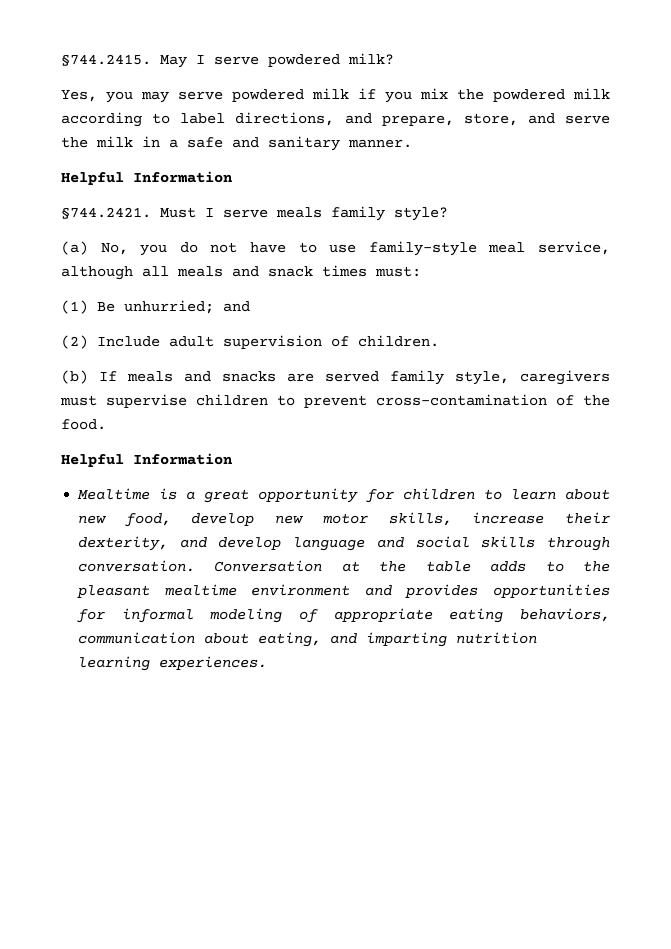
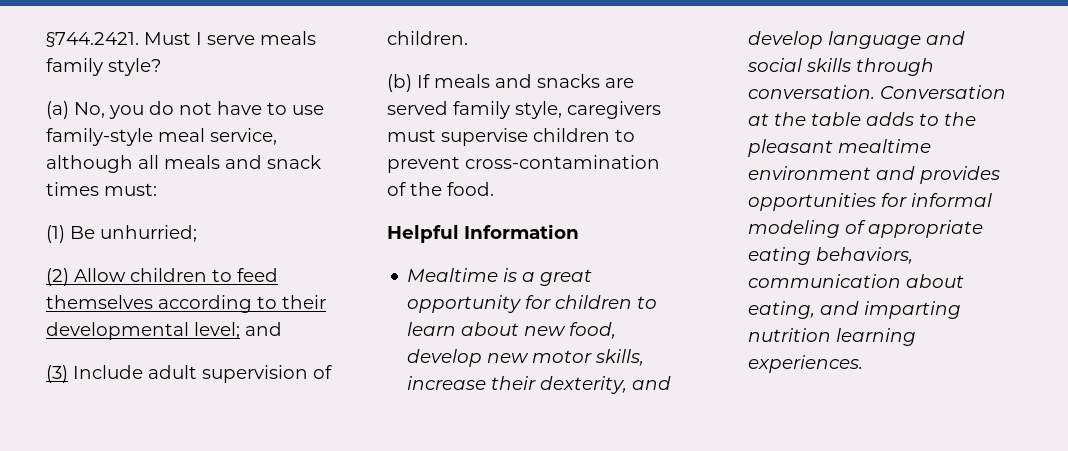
[61,53,394,68] [61,88,610,103] [61,112,610,127] [61,136,412,151] [61,171,233,185] §744.2415. May I serve powdered milk? // Yes, you may serve powdered milk if you mix the powdered milk according to label directions, and prepare, store, and serve the milk in a safe and sanitary manner. // Helpful Information // -> (46, 39) none
(214, 307) none -> [46,268,278,286] [46,295,326,313] [46,322,240,340] // (2) Allow children to feed themselves according to their developmental level;
[61,335,88,349] (2) -> [46,365,68,383] (3)

